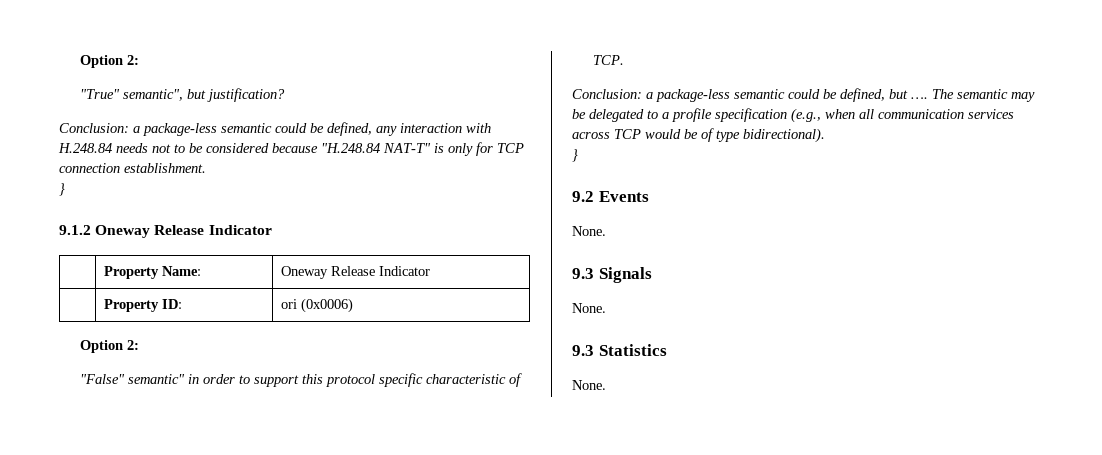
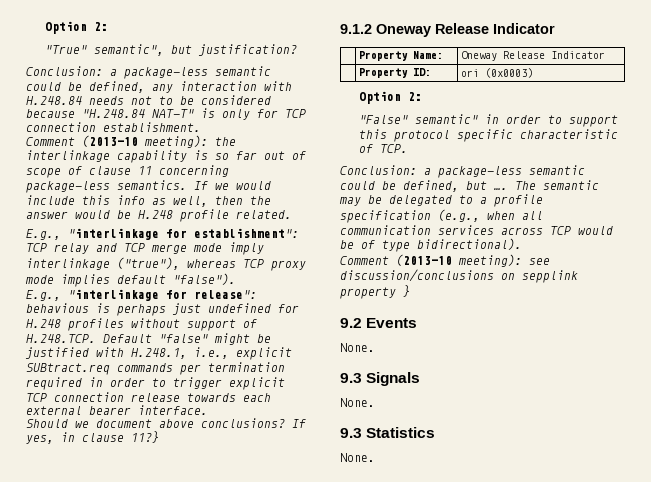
[59,183,65,196] } -> [26,135,236,148] [26,150,306,163] [26,165,229,178] [26,180,271,193] [26,195,271,207] [26,209,292,222] [26,228,299,240] [26,242,264,255] [26,257,306,271] [25,273,236,287] [26,289,257,301] [26,303,299,316] [26,318,257,331] [26,333,271,345] [25,347,292,360] [26,362,285,375] [26,377,285,390] [26,392,271,402] [26,405,208,415] [26,418,306,428] [26,431,159,444] Comment (2013-10 meeting): the interlinkage capability is so far out of scope of clause 11 concerning package-less semantics. If we would include this info as well, then the answer would be H.248 profile related. // E.g., "interlinkage for establishment": TCP relay and TCP merge mode imply interlinkage ("true"), whereas TCP proxy mode implies default "false"). // E.g., "interlinkage for release": behavious is perhaps just undefined for H.248 profiles without support of H.248.TCP. Default "false" might be justified with H.248.1, i.e., explicit SUBtract.req commands per termination required in order to trigger explicit TCP connection release towards each external bearer interface. // Should we document above conclusions? If yes, in clause 11?}
[300,298,353,313] (0x0006) -> [485,68,534,78] (0x0003)
(825, 135) none -> [340,254,550,267] [340,269,578,283] [340,287,396,299] Comment (2013-10 meeting): see discussion/conclusions on sepplink property

